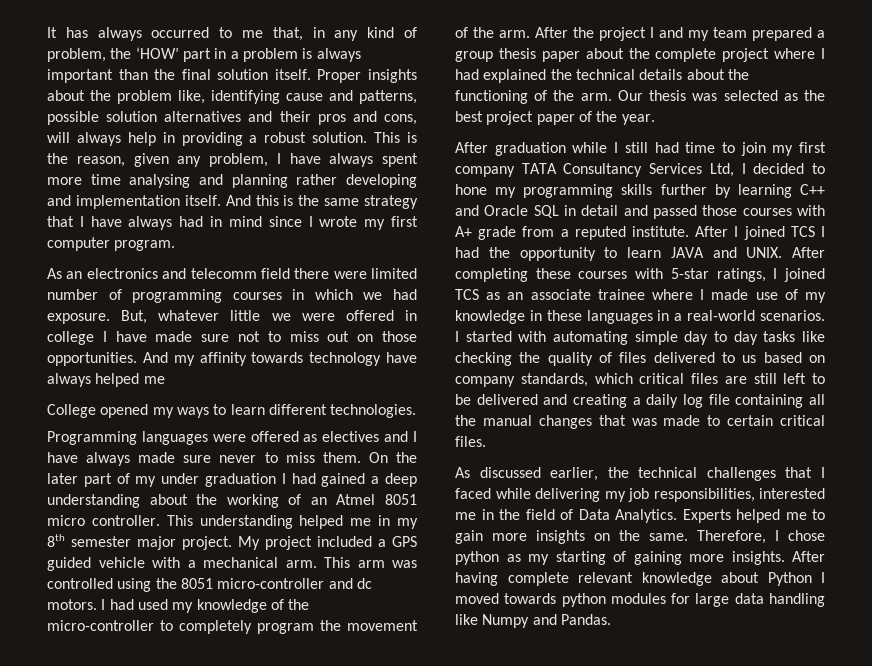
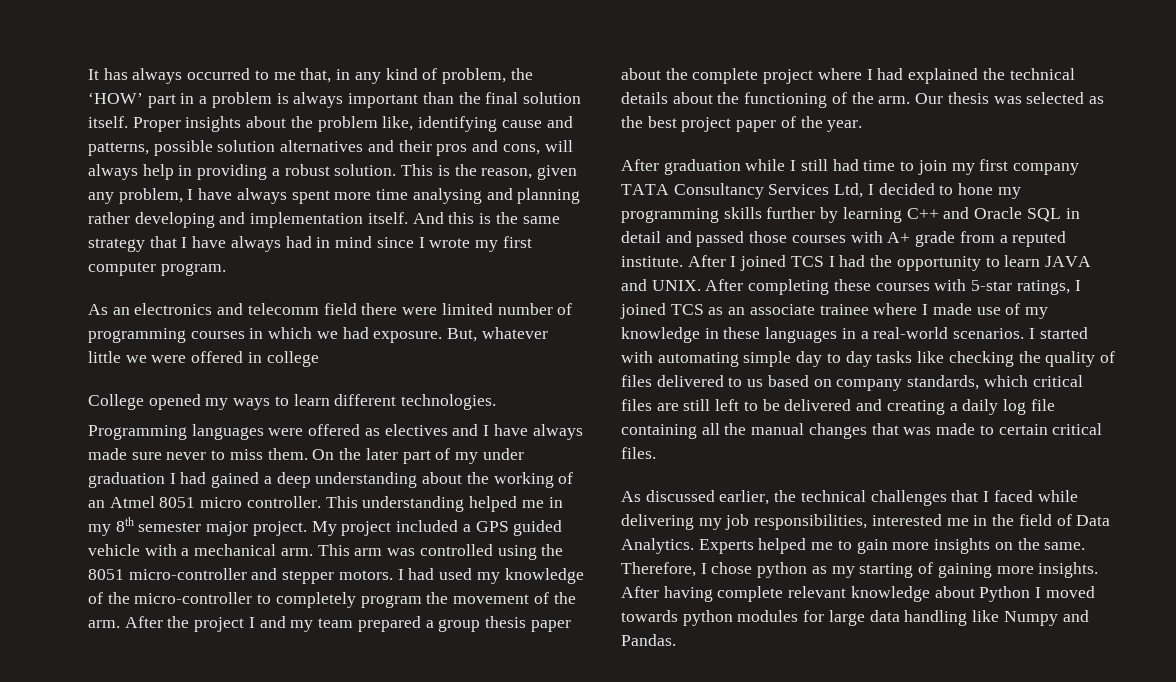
[102,331,418,342] [47,352,417,366] [47,373,165,387] I have made sure not to miss out on those opportunities. And my affinity towards technology have always helped me -> (319, 359) none
[356,578,372,589] dc -> [282,570,335,584] stepper

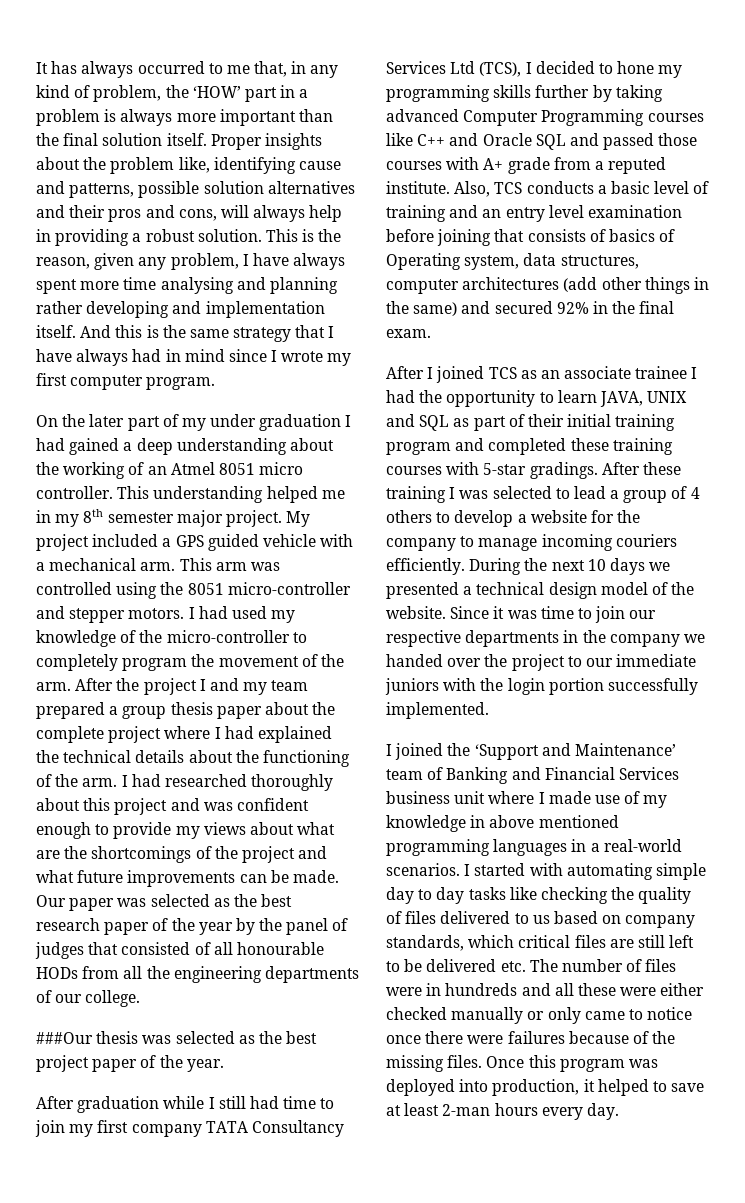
(344, 100) none -> [176,113,216,122] more
[88,303,573,315] [88,327,548,343] [88,351,319,367] [88,394,497,410] [88,424,583,440] [88,448,308,460] As an electronics and telecomm field there were limited number of programming courses in which we had exposure. But, whatever little we were offered in college // College opened my ways to learn different technologies. // Programming languages were offered as electives and I have always made sure never to miss them. -> (216, 383) none
[915,93,944,104] Our -> [121,774,334,791] [36,798,309,815] [36,822,336,839] [36,846,328,863] [36,870,339,887] [36,894,293,911] [36,918,349,935] [35,942,324,959] [36,966,359,983] [36,990,141,1007] [36,1032,93,1044] I had researched thoroughly about this project and was confident enough to provide my views about what are the shortcomings of the project and what future improvements can be made. Our paper was selected as the best research paper of the year by the panel of judges that consisted of all honourable HODs from all the engineering departments of our college. // ###Our
[834,183,864,198] Ltd, -> [450,61,522,77] Ltd (TCS),
[842,207,902,223] learning -> [615,85,663,102] [386,109,704,126] [386,133,413,146] taking advanced Computer Programming courses like
[1065,208,1080,219] [621,231,661,243] in detail -> (566, 142) none
[687,255,1091,271] [621,279,1081,295] [620,303,869,319] After I joined TCS I had the opportunity to learn JAVA and UNIX. After completing these courses with 5-star ratings, I joined TCS as an associate trainee -> [454,181,710,197] [386,205,682,222] [386,229,676,246] [386,253,639,270] [386,277,709,294] [386,301,675,316] [386,329,431,338] [386,366,698,383] [386,390,688,407] [386,414,676,431] [386,438,673,455] [386,462,681,479] [386,486,700,503] [386,510,641,527] [386,534,677,551] [386,558,671,575] [386,582,695,599] [386,606,657,623] [386,630,705,647] [386,654,697,671] [385,678,698,695] [386,702,489,719] [386,743,676,760] [386,767,679,784] [386,791,486,804] Also, TCS conducts a basic level of training and an entry level examination before joining that consists of basics of Operating system, data structures, computer architectures (add other things in the same) and secured 92% in the final exam. // After I joined TCS as an associate trainee I had the opportunity to learn JAVA, UNIX and SQL as part of their initial training program and completed these training courses with 5-star gradings. After these training I was selected to lead a group of 4 others to develop a website for the company to manage incoming couriers efficiently. During the next 10 days we presented a technical design model of the website. Since it was time to join our respective departments in the company we handed over the project to our immediate juniors with the login portion successfully implemented. // I joined the ‘Support and Maintenance’ team of Banking and Financial Services business unit
[723,327,761,339] these -> [489,815,619,828] [386,839,490,856] above mentioned programming
[856,399,1055,415] [621,423,1103,439] [621,447,656,459] [621,490,1078,506] [621,514,1111,530] [621,538,1086,554] [621,562,1099,578] [621,586,1095,602] [621,610,1089,626] [621,634,676,646] and creating a daily log file containing all the manual changes that was made to certain critical files. // As discussed earlier, the technical challenges that I faced while delivering my job responsibilities, interested me in the field of Data Analytics. Experts helped me to gain more insights on the same. Therefore, I chose python as my starting of gaining more insights. After having complete relevant knowledge about Python I moved towards python modules for large data handling like Numpy and Pandas. -> [500,959,677,972] [386,983,705,996] [386,1007,693,1024] [386,1031,676,1044] [386,1055,658,1072] [386,1079,705,1096] [386,1103,619,1120] etc. The number of files were in hundreds and all these were either checked manually or only came to notice once there were failures because of the missing files. Once this program was deployed into production, it helped to save at least 2-man hours every day.

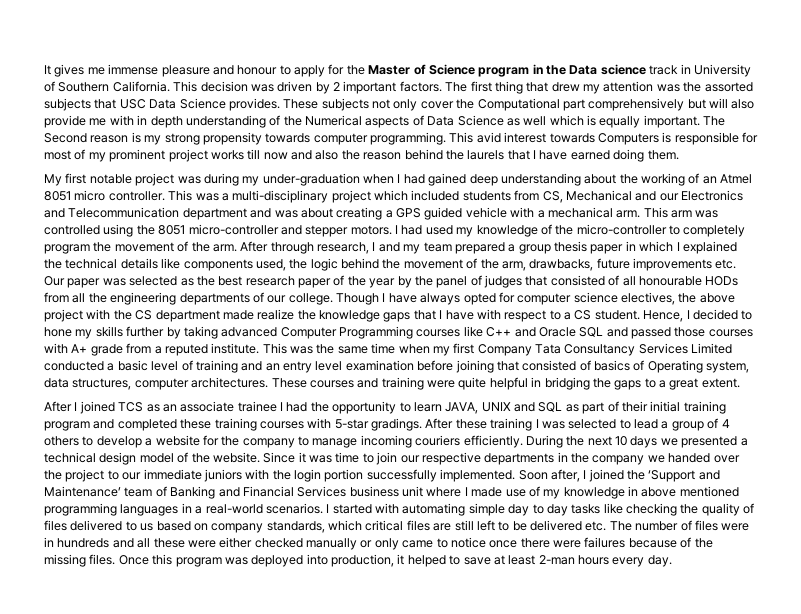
[51,61,339,78] [36,85,309,102] [36,109,333,126] [36,133,322,150] [36,157,341,174] [36,181,355,198] [36,205,343,222] [36,229,342,246] [36,253,346,270] [36,277,338,294] [36,301,325,318] [36,325,335,342] [36,349,352,366] [36,373,216,390] [36,414,342,431] has always occurred to me that, in any kind of problem, the ‘HOW’ part in a problem is always more important than the final solution itself. Proper insights about the problem like, identifying cause and patterns, possible solution alternatives and their pros and cons, will always help in providing a robust solution. This is the reason, given any problem, I have always spent more time analysing and planning rather developing and implementation itself. And this is the same strategy that I have always had in mind since I wrote my first computer program. // On the later part of my under graduation -> [54,64,751,77] [44,81,753,94] [44,98,755,111] [44,115,726,128] [44,132,758,145] [44,149,679,162] [44,173,394,186] gives me immense pleasure and honour to apply for the Master of Science program in the Data science track in University of Southern California. This decision was driven by 2 important factors. The first thing that drew my attention was the assorted subjects that USC Data Science provides. These subjects not only cover the Computational part comprehensively but will also provide me with in depth understanding of the Numerical aspects of Data Science as well which is equally important. The Second reason is my strong propensity towards computer programming. This avid interest towards Computers is responsible for most of my prominent project works till now and also the reason behind the laurels that I have earned doing them. // My first notable project was during my under-graduation when
[123,442,133,451] a -> (467, 179) none
[153,486,345,503] [36,509,311,527] [36,534,159,551] understanding helped me in my 8th semester major project. My project included -> [195,190,743,203] [44,207,383,220] was a multi-disciplinary project which included students from CS, Mechanical and our Electronics and Telecommunication department and was about creating
[116,678,197,695] the project -> [270,242,369,254] through research,
[264,702,336,715] [36,726,332,743] [36,750,350,767] [36,774,334,791] [36,798,309,815] [36,822,336,839] [36,846,328,863] [36,870,339,887] about the complete project where I had explained the technical details about the functioning of the arm. I had researched thoroughly about this project and was confident enough to provide my views about what are the shortcomings of the project and what future improvements can be made. -> [625,241,737,254] [44,258,737,271] in which I explained the technical details like components used, the logic behind the movement of the arm, drawbacks, future improvements etc.
[36,1031,318,1044] [36,1055,224,1072] [36,1096,335,1113] [35,1120,344,1137] [386,61,522,77] // ###Our thesis was selected as the best project paper of the year. // After graduation while I still had time to join my first company TATA Consultancy Services Ltd (TCS), -> [336,292,735,305] [44,309,684,322] Though I have always opted for computer science electives, the above project with the CS department made realize the knowledge gaps that I have with respect to a CS student. Hence,
[386,85,490,102] programming -> (93, 334) none
[454,181,594,197] Also, TCS conducts -> [262,343,733,356] [44,361,104,371] This was the same time when my first Company Tata Consultancy Services Limited conducted
[527,229,586,242] consists -> [522,360,577,371] consisted
[462,277,709,294] [386,301,675,316] [386,329,431,338] architectures (add other things in the same) and secured 92% in the final exam. -> [191,377,740,390] architectures. These courses and training were quite helpful in bridging the gaps to a great extent.
(489, 710) // -> [518,469,580,482] Soon after,

